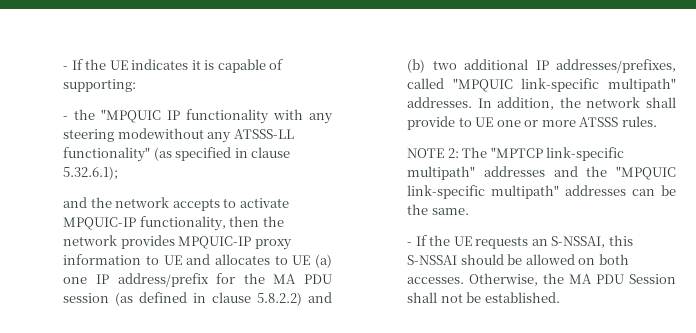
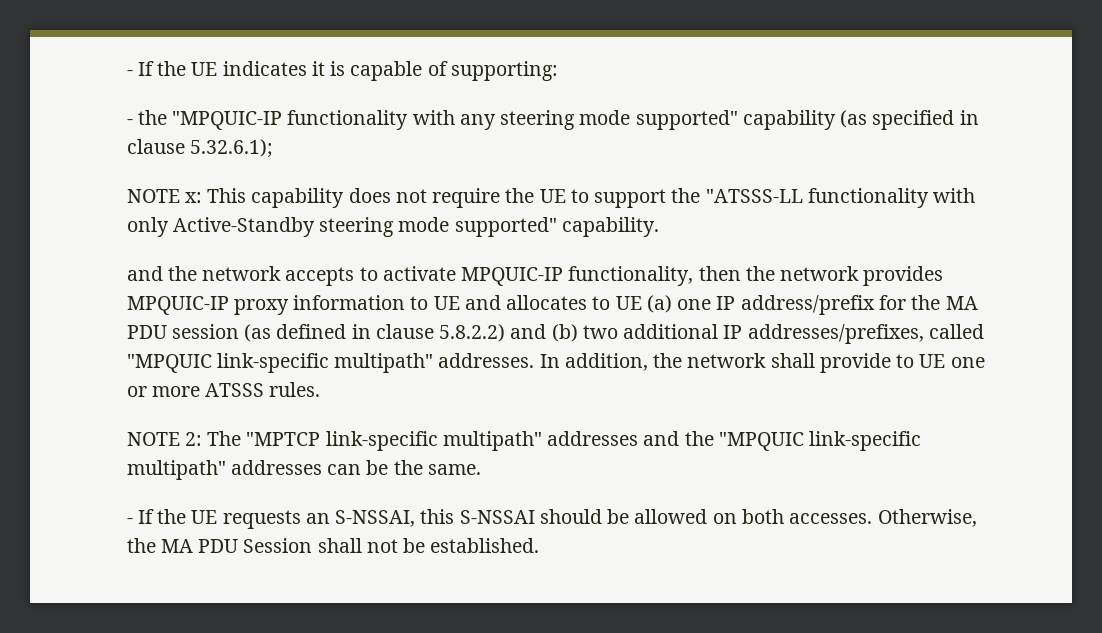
[101,109,181,123] "MPQUIC IP -> [172,111,283,130] "MPQUIC-IP
[117,128,294,143] [63,147,151,162] modewithout any ATSSS-LL functionality" -> [579,110,836,130] mode supported" capability
(119, 173) none -> [126,188,976,208] [126,217,659,237] // NOTE x: This capability does not require the UE to support the "ATSSS-LL functionality with only Active-Standby steering mode supported" capability.

